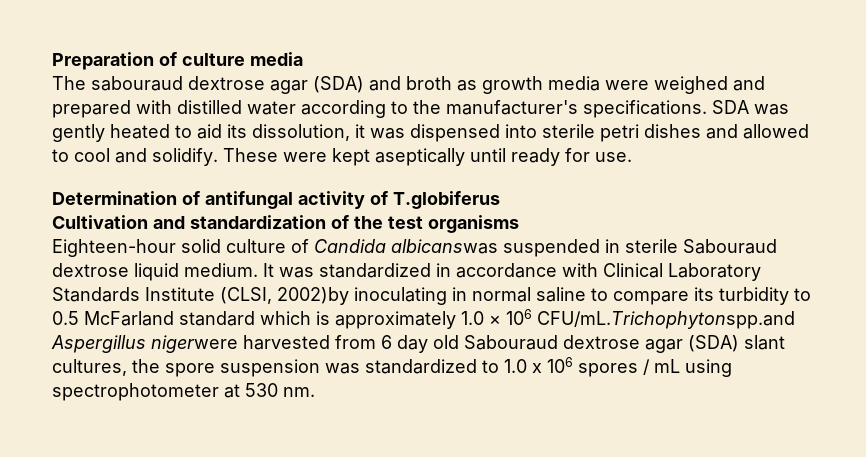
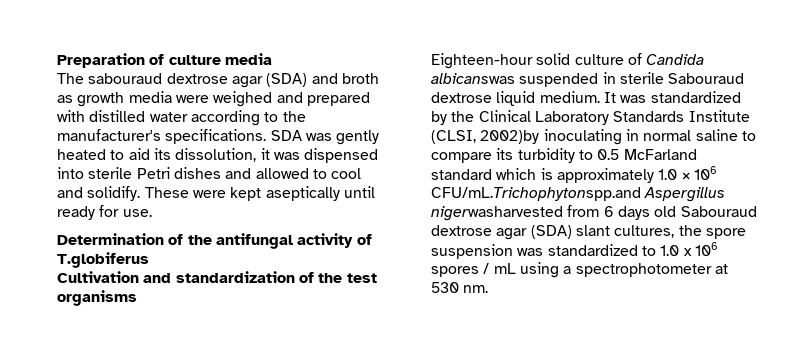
[600,124,639,142] petri -> [136,167,170,179] Petri
(200, 198) none -> [187,235,212,245] the
[436,263,598,278] in accordance with -> [431,111,475,125] by the
[151,335,330,353] nigerwere harvested -> [431,206,563,221] nigerwasharvested
[397,335,428,353] day -> [617,206,650,220] days
(732, 368) none -> [563,266,572,274] a

